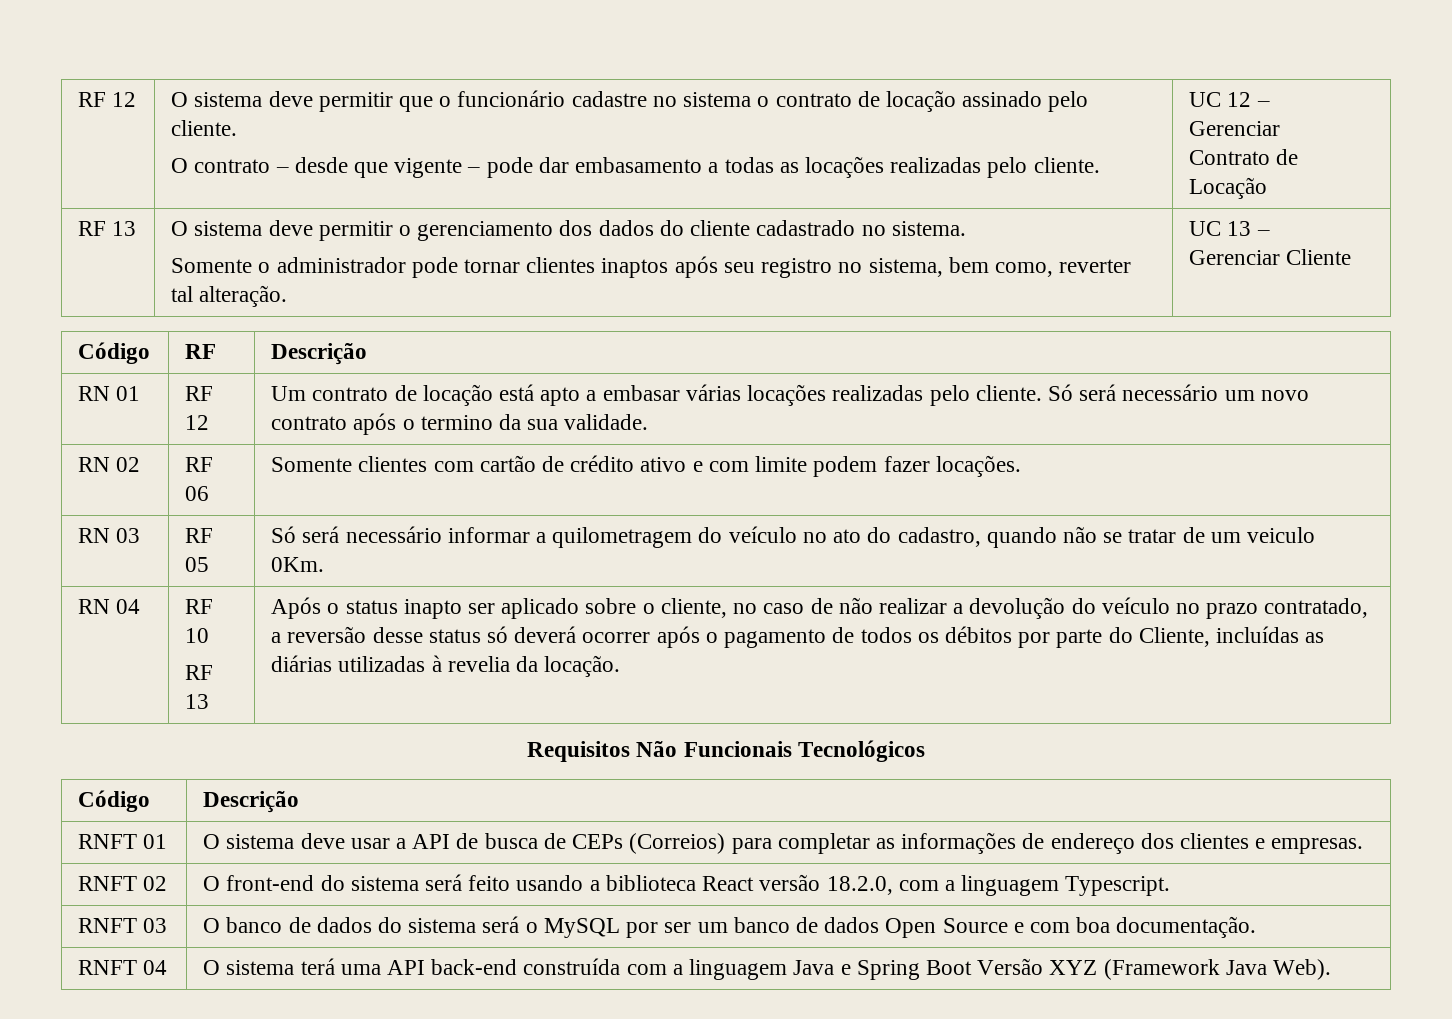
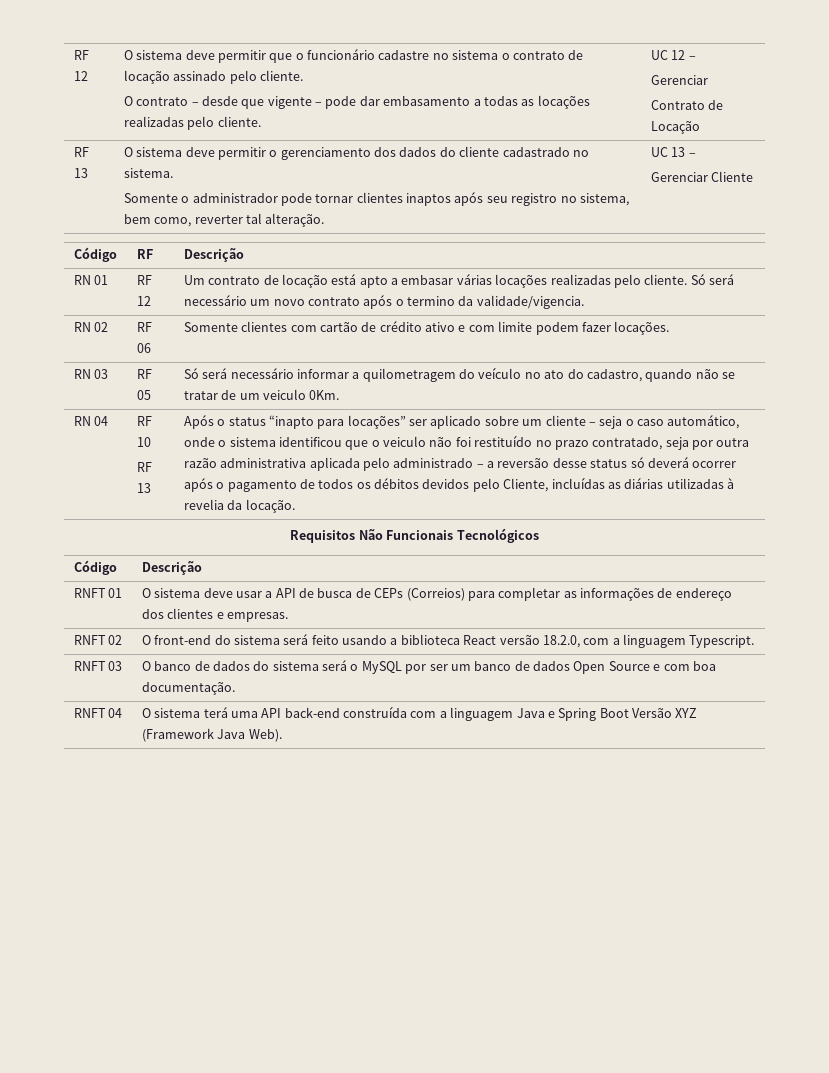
[527,414,649,430] sua validade. -> [476,295,584,309] validade/vigencia.
[403,597,1369,619] inapto ser aplicado sobre o cliente, no caso de não realizar a devolução do veículo no prazo contratado, -> [268,415,740,429] [183,435,750,450] [183,457,484,471] “inapto para locações” ser aplicado sobre um cliente – seja o caso automático, onde o sistema identificou que o veiculo não foi restituído no prazo contratado, seja por outra razão administrativa aplicada pelo administrado –
[1018,627,1133,648] por parte do -> [422,478,500,492] devidos pelo

